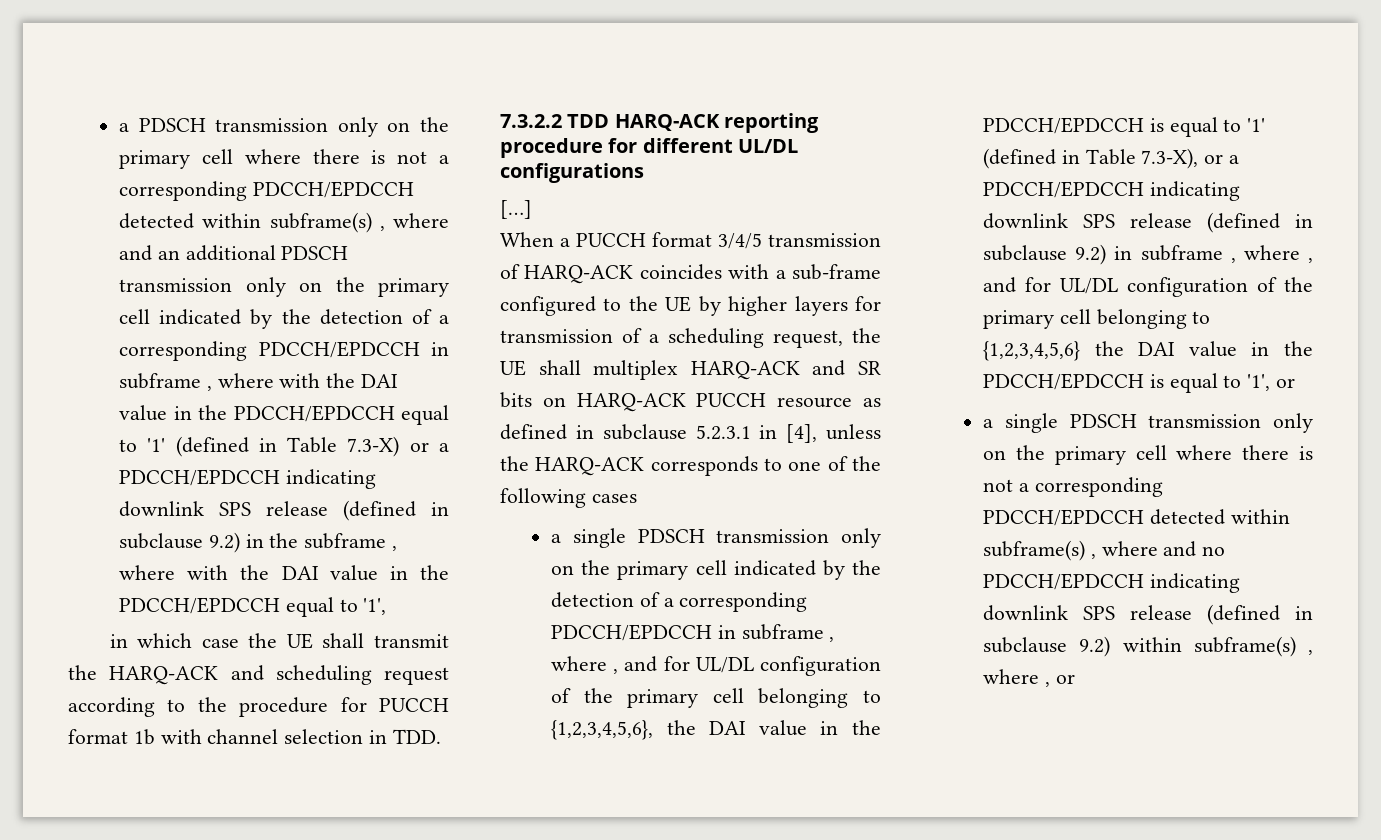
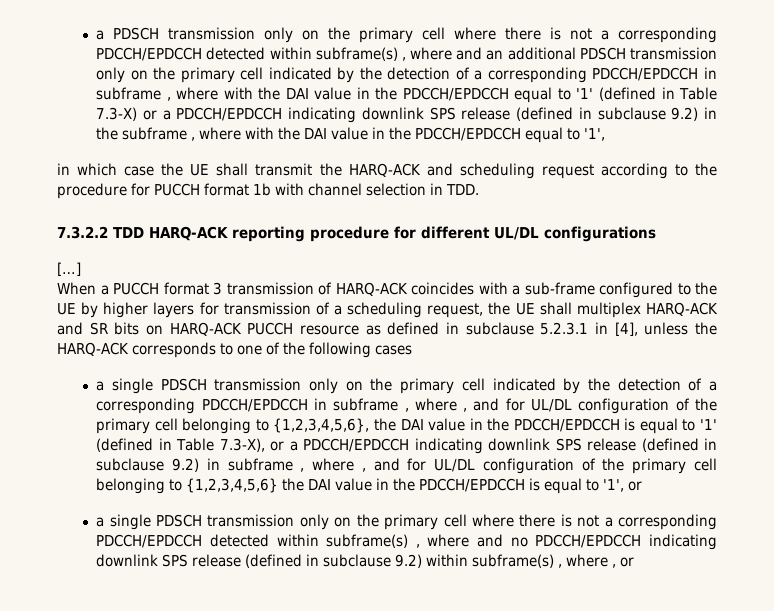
[718,233,762,249] 3/4/5 -> [213,282,222,295] 3

